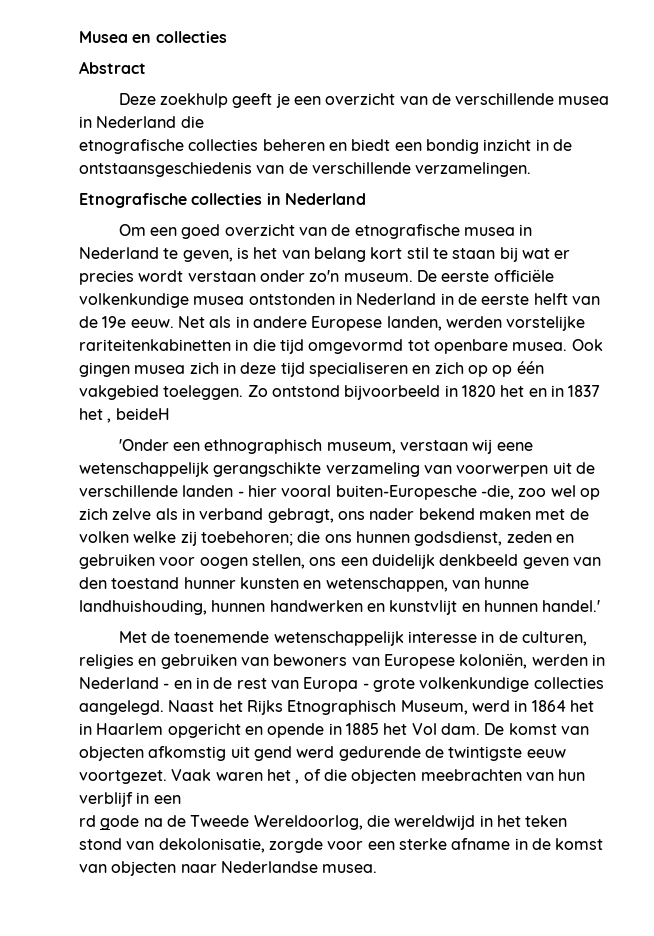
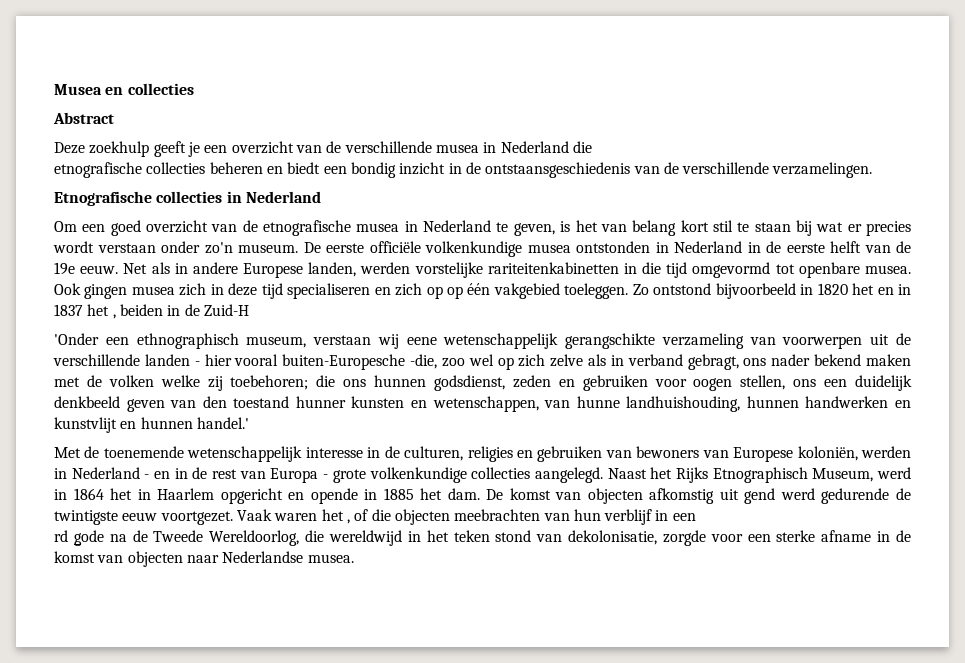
[115,408,170,420] beideH -> [119,304,249,316] beiden in de Zuid-H
[411,723,437,735] Vol -> (443, 494) none

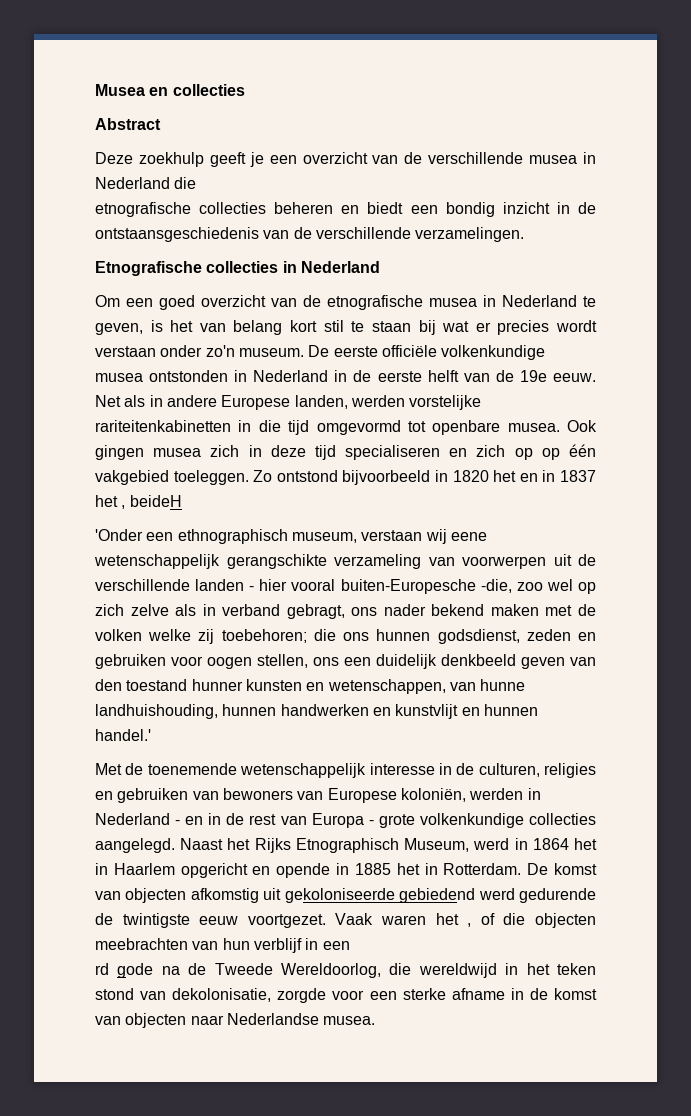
[119,304,249,316] beiden in de Zuid-H -> [129,495,182,507] beideH
[447,488,480,500] dam. -> [424,863,522,875] in Rotterdam.
[744,488,776,504] gend -> [284,888,476,903] gekoloniseerde gebiedend

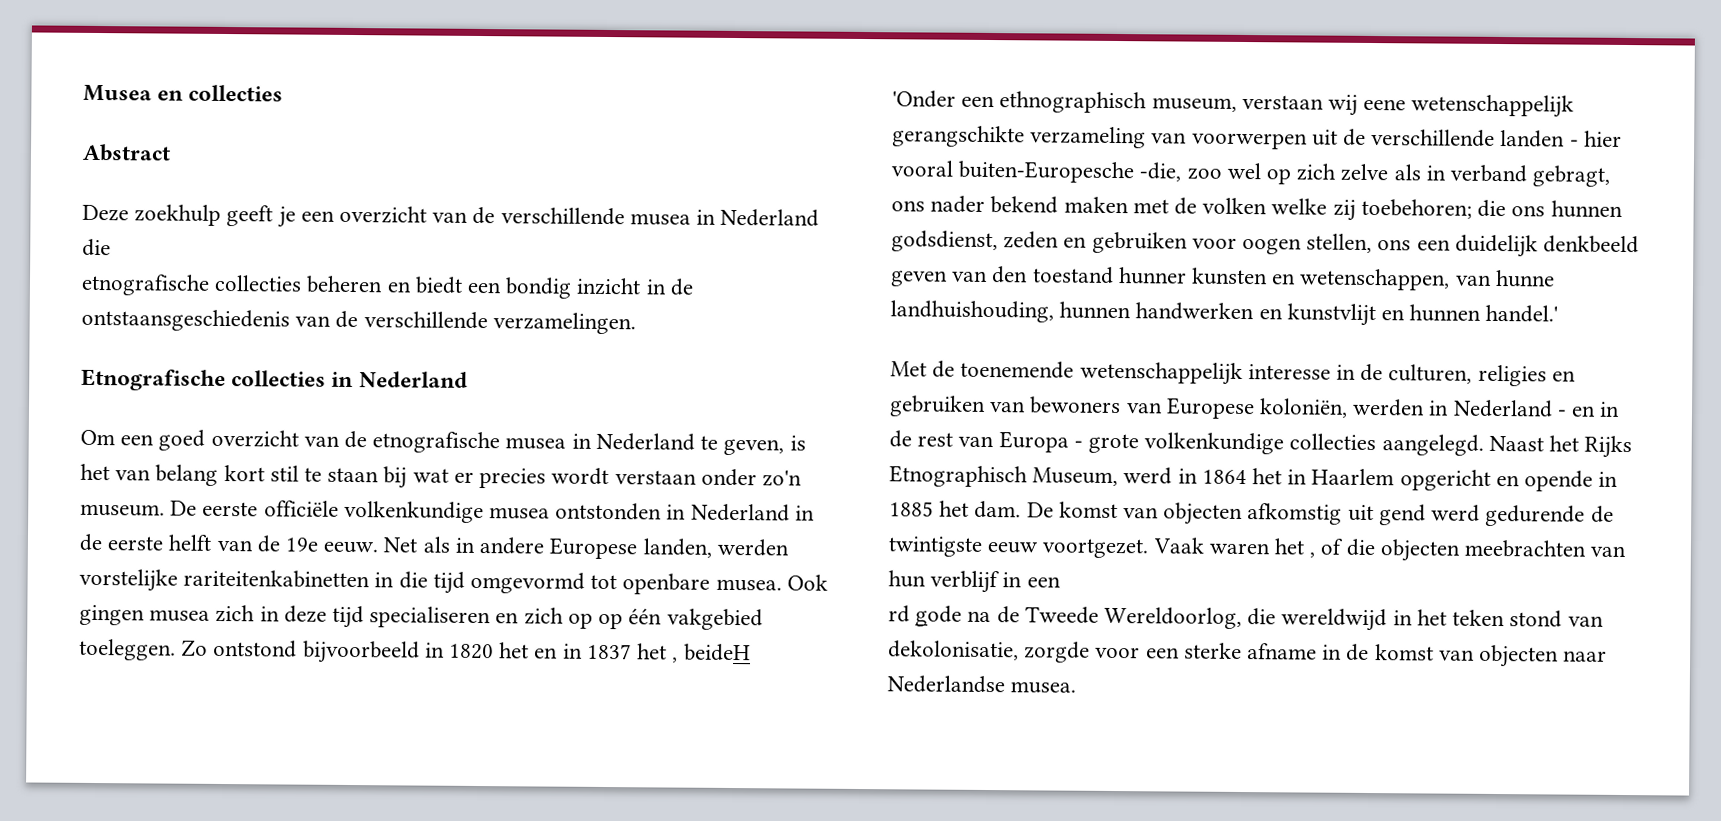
[424,863,522,875] in Rotterdam. -> [974,500,1022,519] dam.
[284,888,476,903] gekoloniseerde gebiedend -> [1378,504,1426,526] gend

